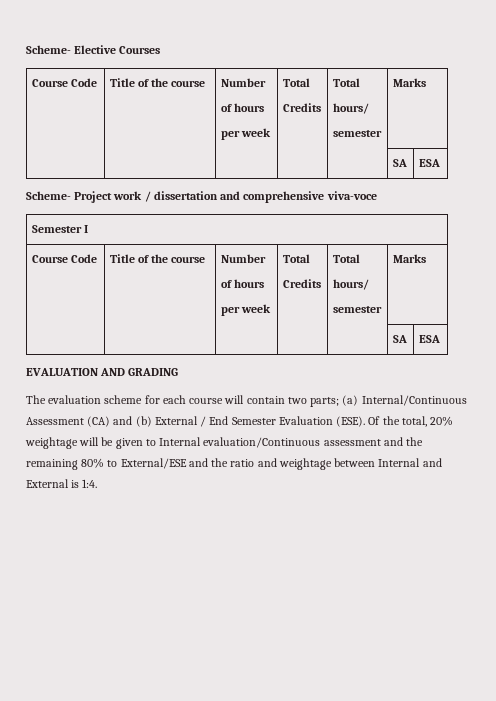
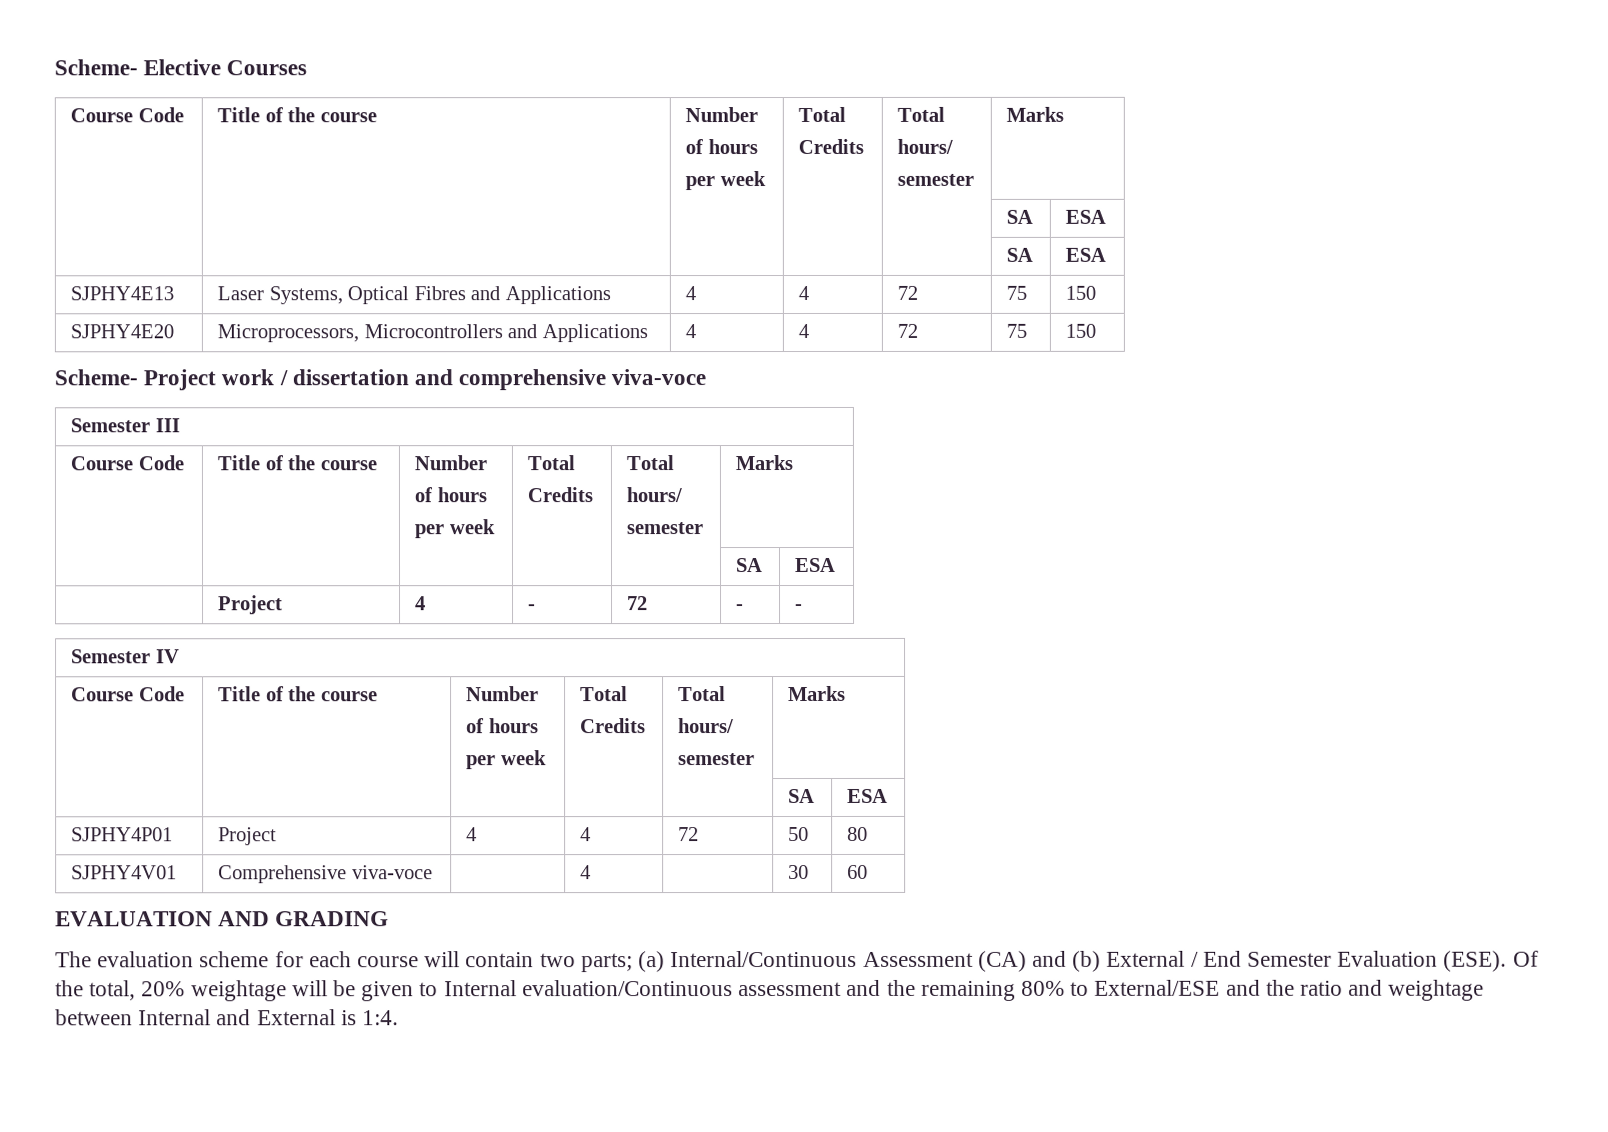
(440, 163) none -> [1006,247,1034,262] [1065,247,1107,262] [70,286,175,301] [217,286,611,305] [685,286,697,301] [798,285,810,301] [897,285,919,300] [1006,285,1028,300] [1065,285,1097,300] [70,324,175,339] [217,324,648,343] [685,324,697,339] [798,323,810,339] [897,323,919,338] [1006,323,1028,338] [1065,323,1097,338] // | | | | | SA | ESA // SJPHY4E13 | Laser Systems, Optical Fibres and Applications | 4 | 4 | 72 | 75 | 150 // SJPHY4E20 | Microprocessors, Microcontrollers and Applications | 4 | 4 | 72 | 75 | 150
[83,225,88,233] I -> [154,418,180,433] III
(440, 339) none -> [218,595,284,615] [415,596,427,611] [528,604,537,611] [627,596,649,611] [736,604,745,611] [795,604,804,611] [71,649,180,664] [71,686,185,702] [218,686,378,702] [466,686,540,702] [466,718,539,734] [466,750,547,770] [580,686,629,702] [580,718,647,734] [678,686,727,702] [678,718,735,734] [678,753,756,766] [788,685,847,702] [788,788,816,804] [847,788,889,803] [71,827,174,842] [218,827,278,846] [466,827,478,842] [580,827,592,842] [678,827,700,842] [788,826,810,842] [847,826,869,841] [71,865,178,880] [218,865,433,884] [580,865,592,880] [788,864,810,880] [847,864,869,879] // | Project | 4 | - | 72 | - | - // Semester IV // Course Code | Title of the course | Number // of hours // per week | Total // Credits | Total // hours/ // semester | Marks // | | | | | SA | ESA // SJPHY4P01 | Project | 4 | 4 | 72 | 50 | 80 // SJPHY4V01 | Comprehensive viva-voce | | 4 | | 30 | 60

